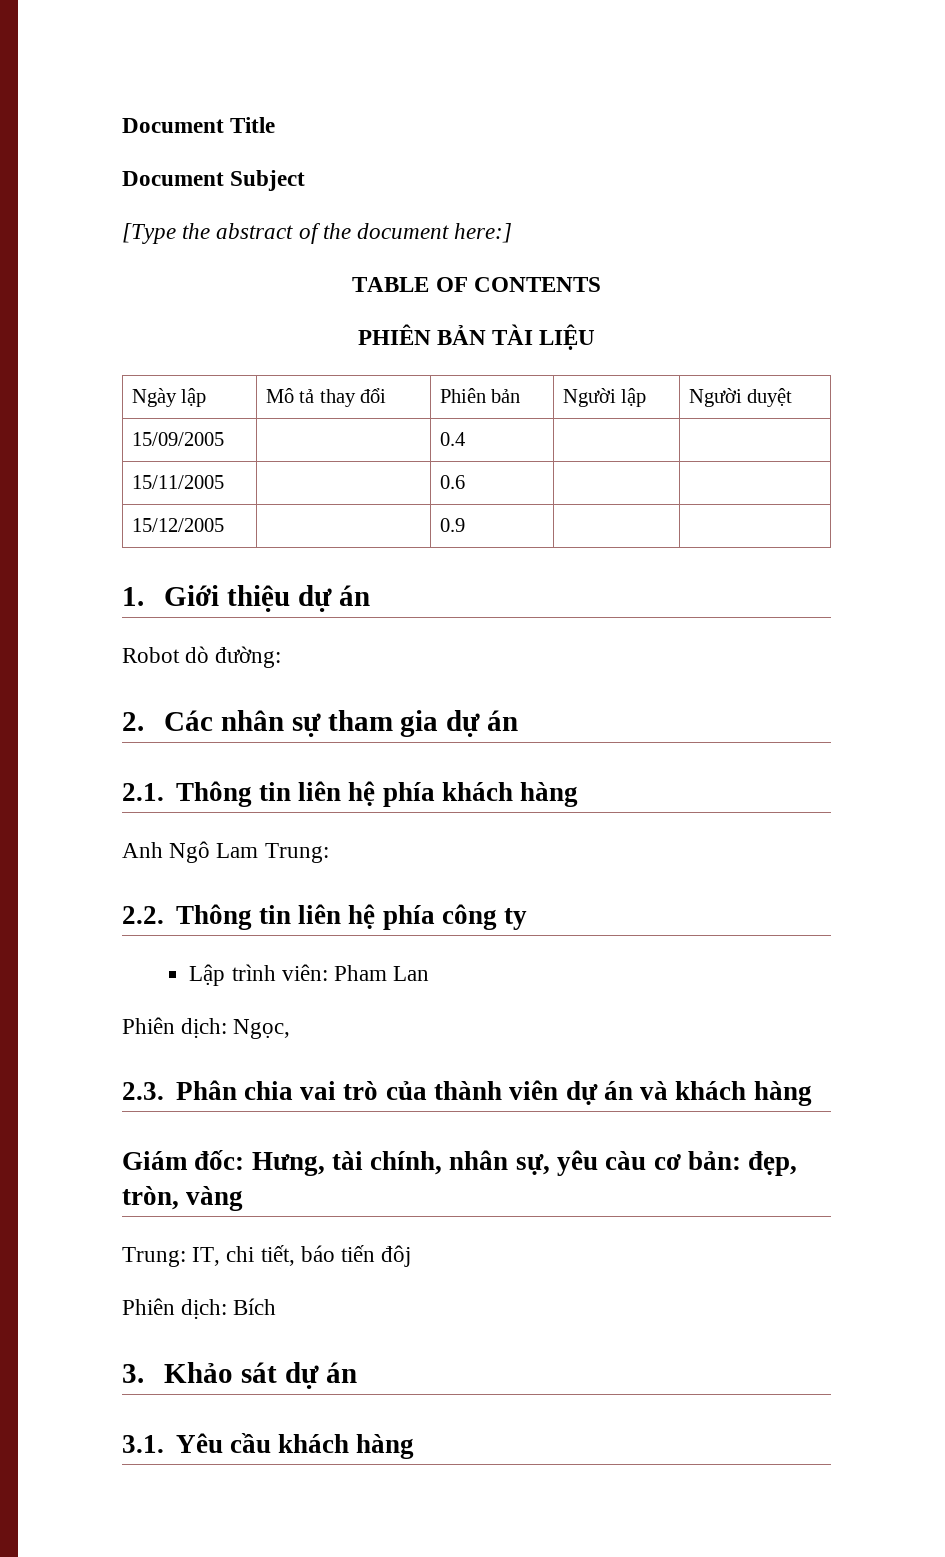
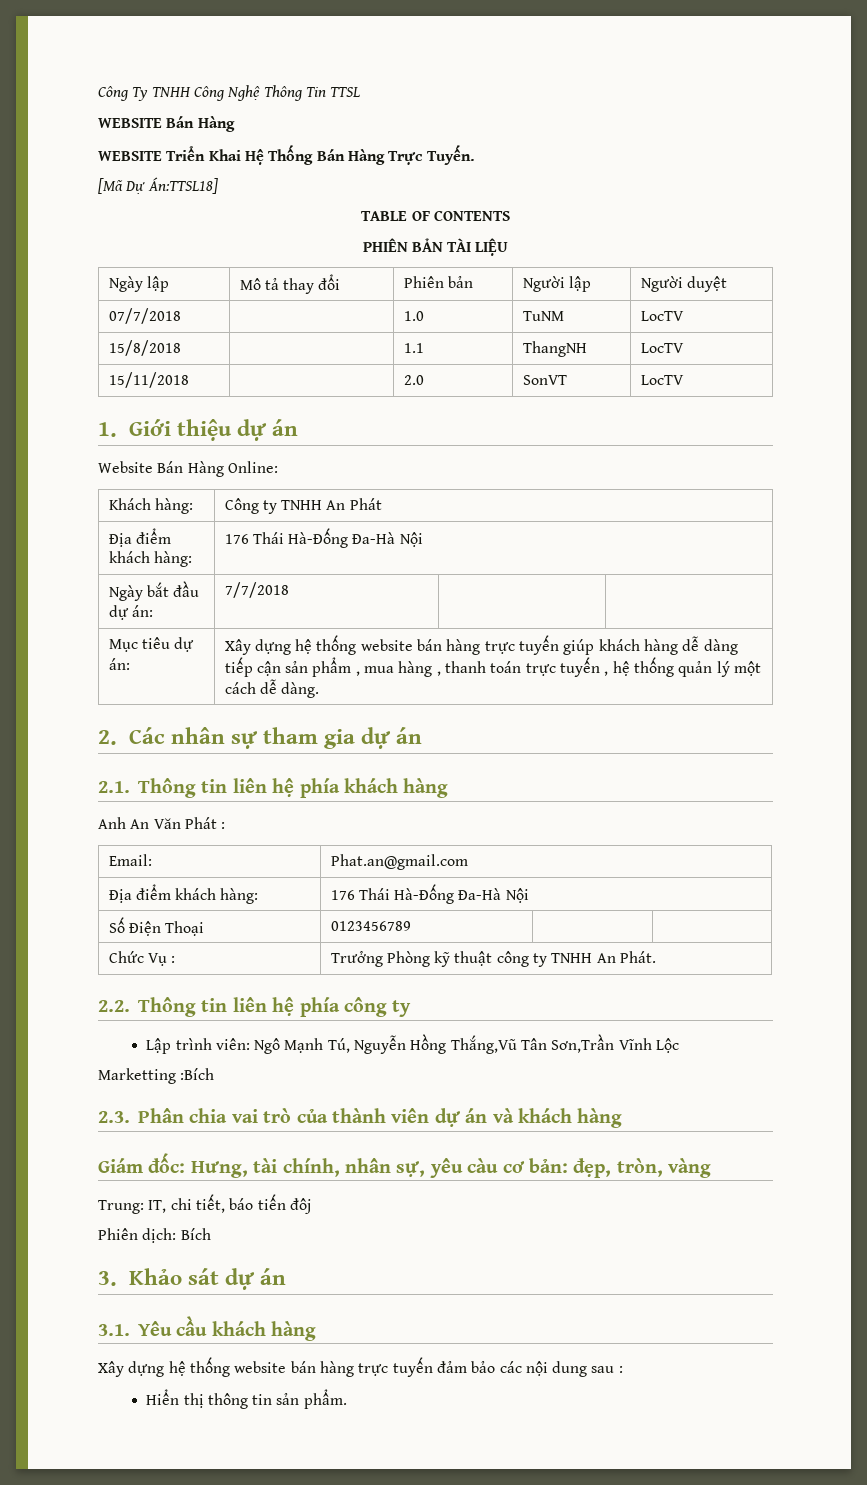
[122,117,276,133] [122,170,306,191] [122,223,513,244] Document Title // Document Subject // [Type the abstract of the document here:] -> [98,85,361,101] [98,116,235,132] [98,145,475,165] [98,177,218,194] Công Ty TNHH Công Nghệ Thông Tin TTSL // WEBSITE Bán Hàng // WEBSITE Triển Khai Hệ Thống Bán Hàng Trực Tuyến. // [Mã Dự Án:TTSL18]
[131,432,224,446] [439,432,465,446] [131,475,224,489] [439,475,465,489] [131,518,224,532] [439,518,465,532] 15/09/2005 | | 0.4 | | // 15/11/2005 | | 0.6 | | // 15/12/2005 | | 0.9 | | -> [108,308,181,324] [403,311,424,321] [522,311,564,321] [640,311,684,321] [108,340,181,356] [403,343,424,353] [522,341,587,357] [640,343,684,353] [108,372,189,388] [403,375,424,385] [522,375,567,385] [640,375,684,385] 07/7/2018 | | 1.0 | TuNM | LocTV // 15/8/2018 | | 1.1 | ThangNH | LocTV // 15/11/2018 | | 2.0 | SonVT | LocTV
[122,646,282,668] Robot dò đường: -> [98,461,278,477] [108,498,193,514] [224,498,382,514] [108,528,171,547] [108,551,192,567] [224,528,423,548] [108,581,200,601] [108,605,153,620] [224,582,289,598] [108,637,195,652] [108,658,130,670] [224,635,738,655] [224,657,761,677] [224,679,320,698] Website Bán Hàng Online: // Khách hàng: | Công ty TNHH An Phát // Địa điểm khách hàng: | 176 Thái Hà-Đống Đa-Hà Nội // Ngày bắt đầu dự án: | 7/7/2018 | | // Mục tiêu dự án: | Xây dựng hệ thống website bán hàng trực tuyến giúp khách hàng dễ dàng tiếp cận sản phẩm , mua hàng , thanh toán trực tuyến , hệ thống quản lý một cách dễ dàng.
[169,841,329,863] Ngô Lam Trung: -> [130,817,226,829] [108,854,152,866] [330,854,468,870] [108,884,259,904] [330,884,529,904] [108,917,205,936] [330,921,411,931] [108,951,176,966] [330,951,657,967] An Văn Phát : // Email: | Phat.an@gmail.com // Địa điểm khách hàng: | 176 Thái Hà-Đống Đa-Hà Nội // Số Điện Thoại | 0123456789 | | // Chức Vụ : | Trưởng Phòng kỹ thuật công ty TNHH An Phát.
[334,965,430,981] [122,1017,291,1039] Pham Lan // Phiên dịch: Ngọc, -> [254,1034,680,1054] [98,1068,215,1084] Ngô Mạnh Tú, Nguyễn Hồng Thắng,Vũ Tân Sơn,Trần Vĩnh Lộc // Marketting :Bích
(415, 1446) none -> [98,1357,623,1377] [146,1389,347,1409] // Xây dựng hệ thống website bán hàng trực tuyến đảm bảo các nội dung sau : // Hiển thị thông tin sản phẩm.

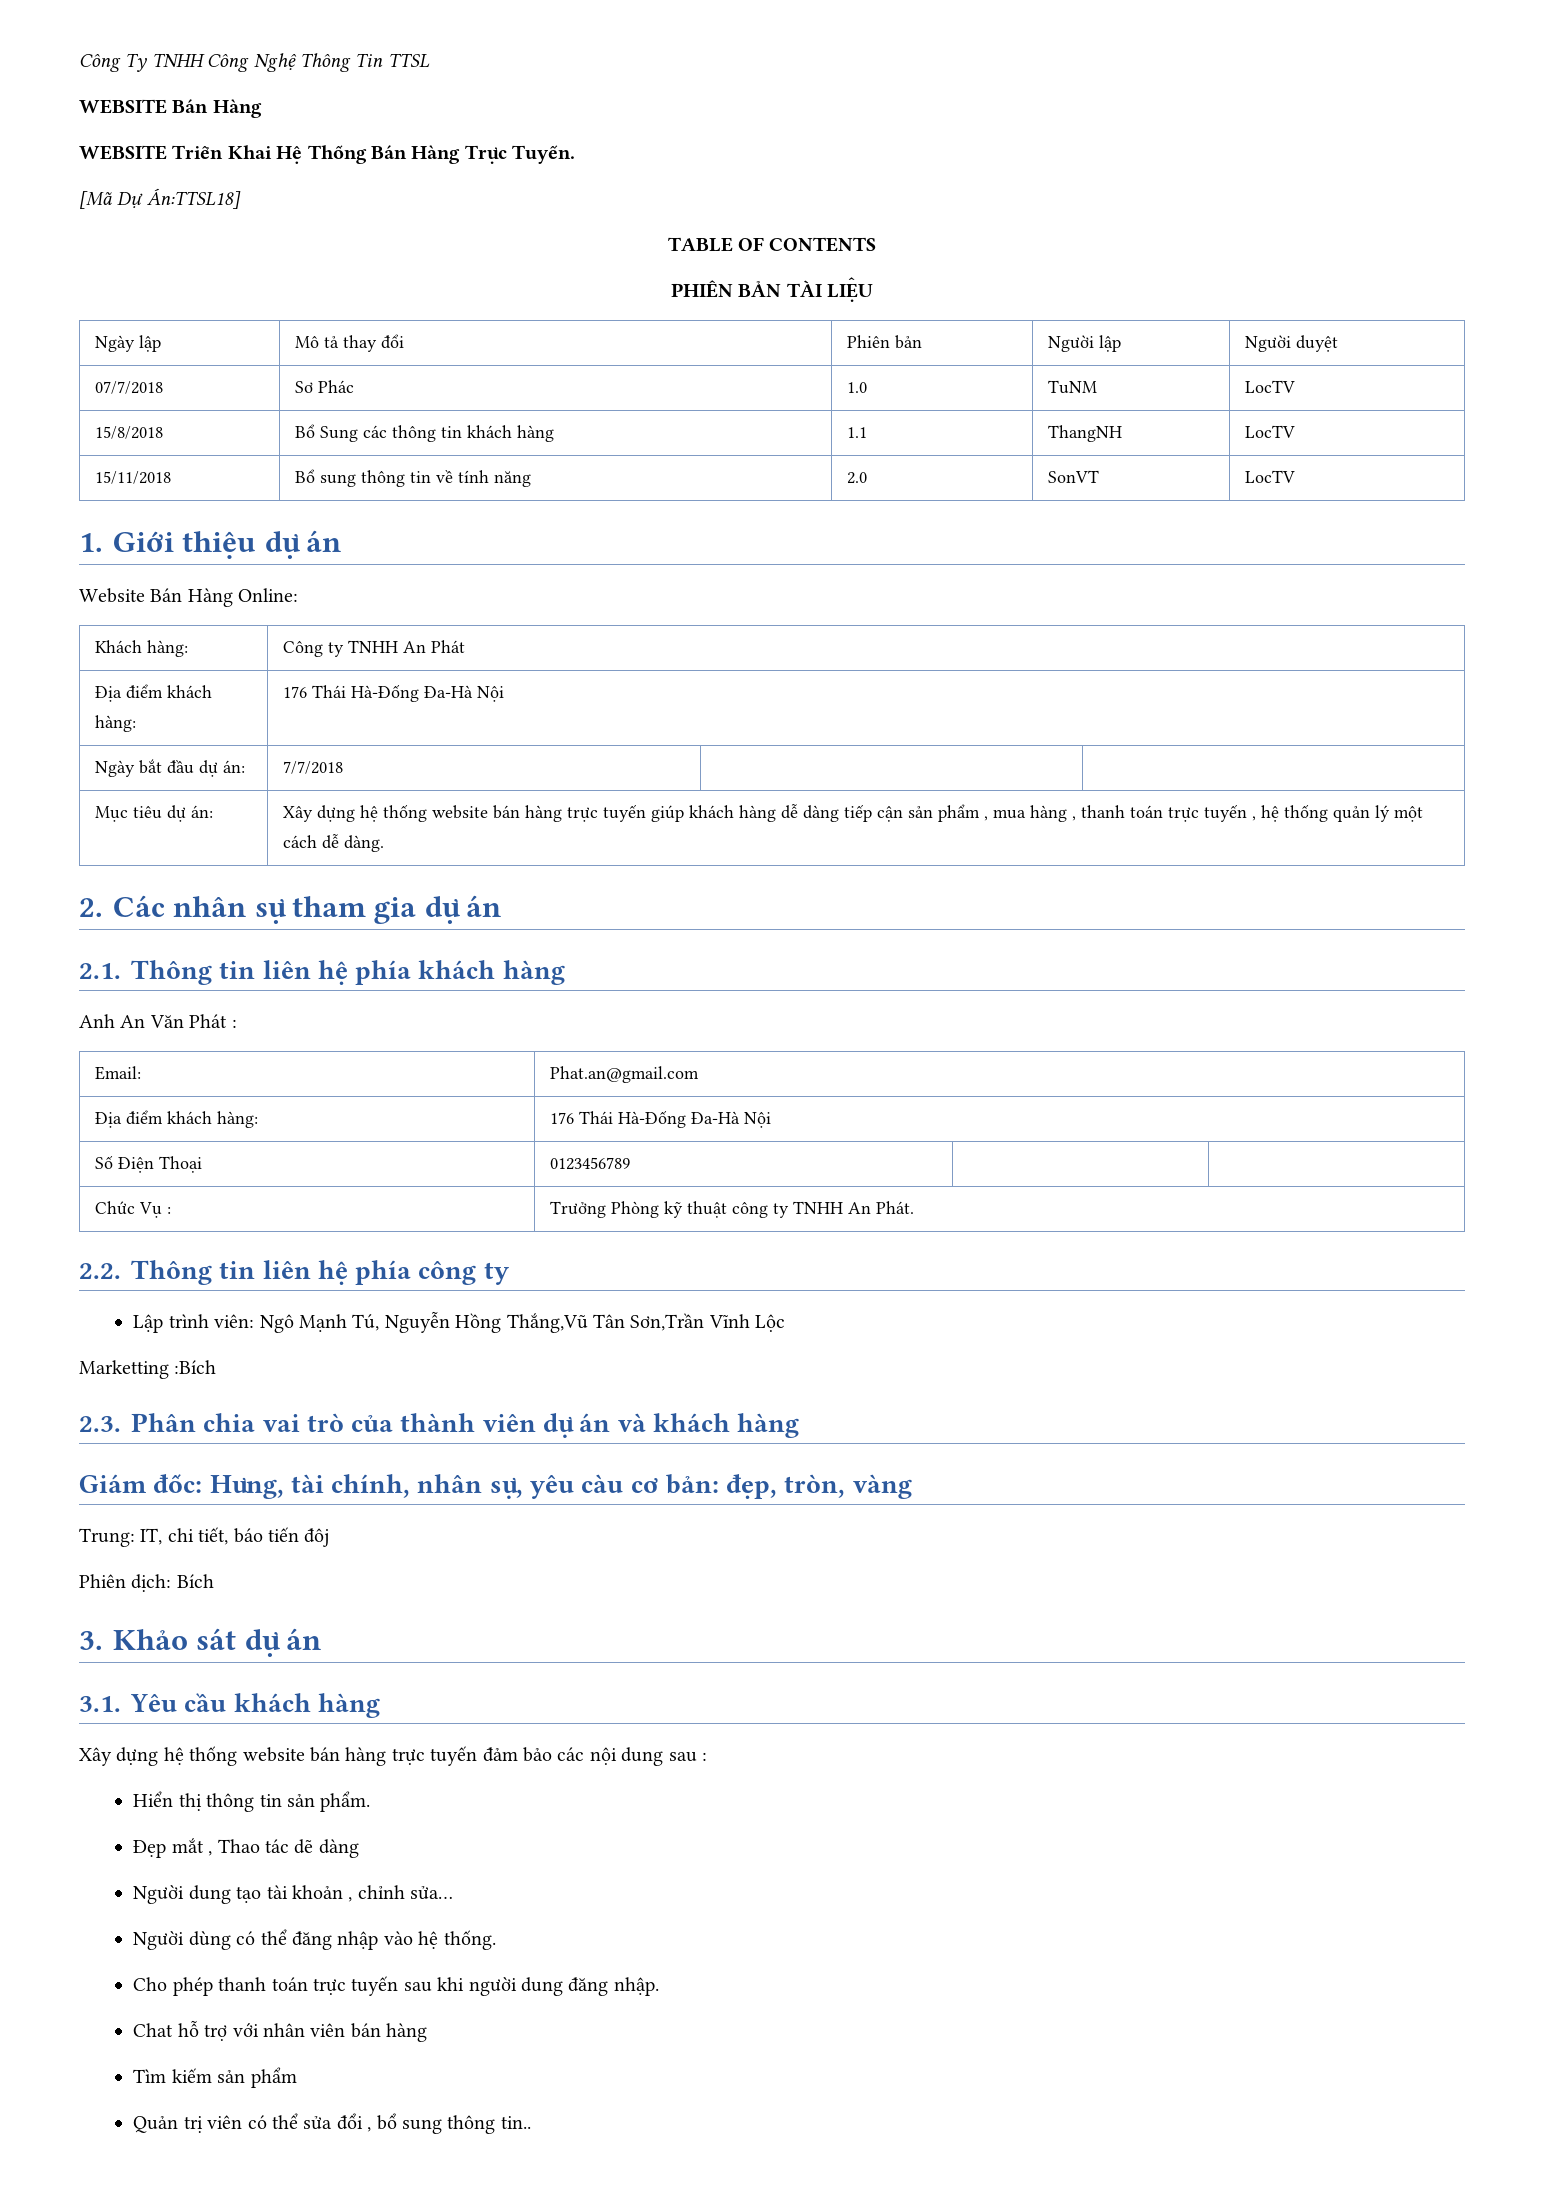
(181, 316) none -> [294,380,354,393] Sơ Phác
[403,343,424,353] [522,341,587,357] [640,343,684,353] [108,372,189,388] | 1.1 | ThangNH | LocTV // 15/11/2018 | -> [294,424,554,442] [846,427,867,438] [1047,425,1122,442] [1244,425,1295,438] [94,471,171,484] [294,469,531,487] Bổ Sung các thông tin khách hàng | 1.1 | ThangNH | LocTV // 15/11/2018 | Bổ sung thông tin về tính năng
(347, 1399) none -> [133,1838,359,1858] [133,1885,454,1904] [133,1929,496,1950] [133,1976,659,1996] [133,2020,428,2042] [133,2067,297,2088] [133,2113,531,2134] // Đẹp mắt , Thao tác dẽ dàng // Người dung tạo tài khoản , chỉnh sửa… // Người dùng có thể đăng nhập vào hệ thống. // Cho phép thanh toán trực tuyến sau khi người dung đăng nhập. // Chat hỗ trợ với nhân viên bán hàng // Tìm kiếm sản phẩm // Quản trị viên có thể sửa đổi , bổ sung thông tin..

